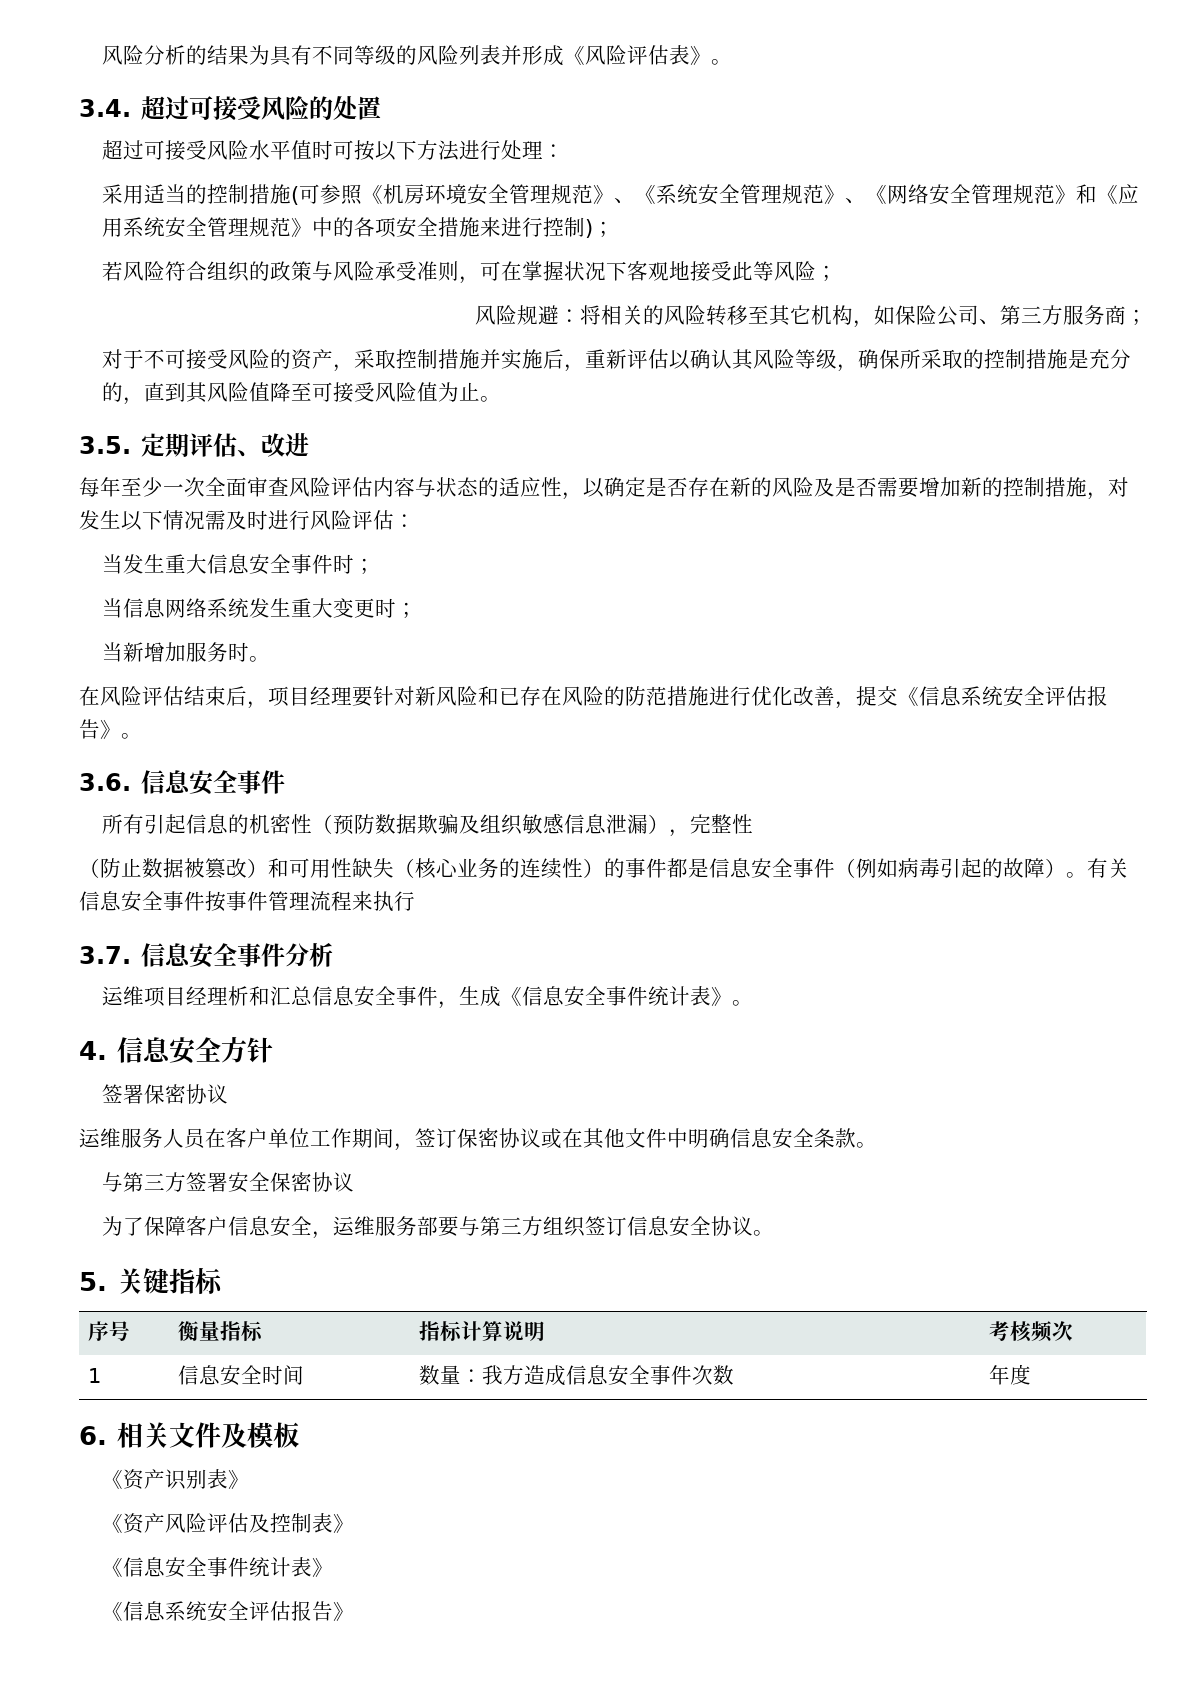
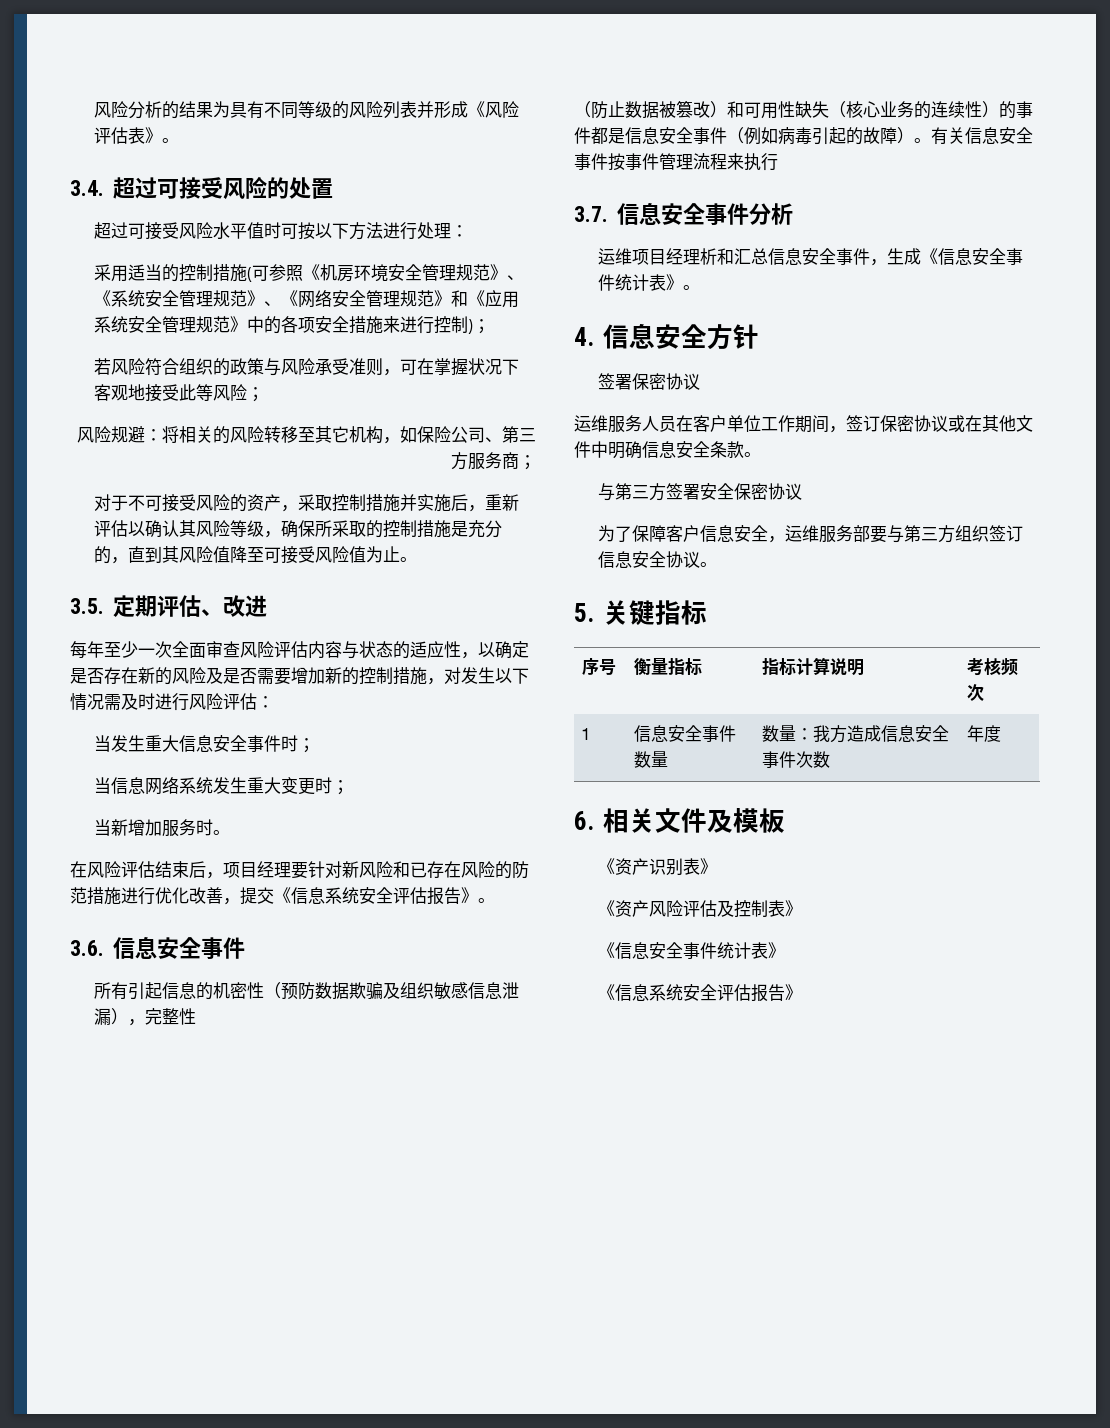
[261,1365,304,1385] 时间 -> [702,725,737,742] [634,751,669,768] 事件数量

